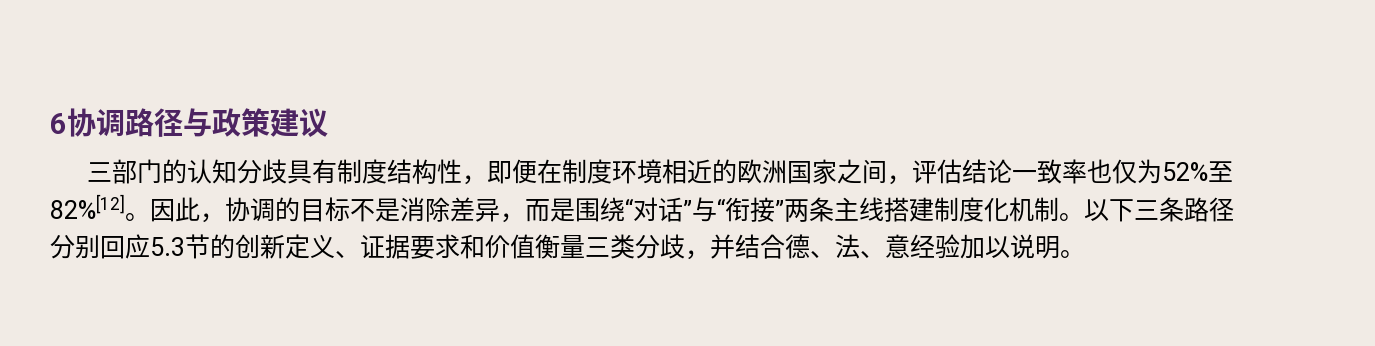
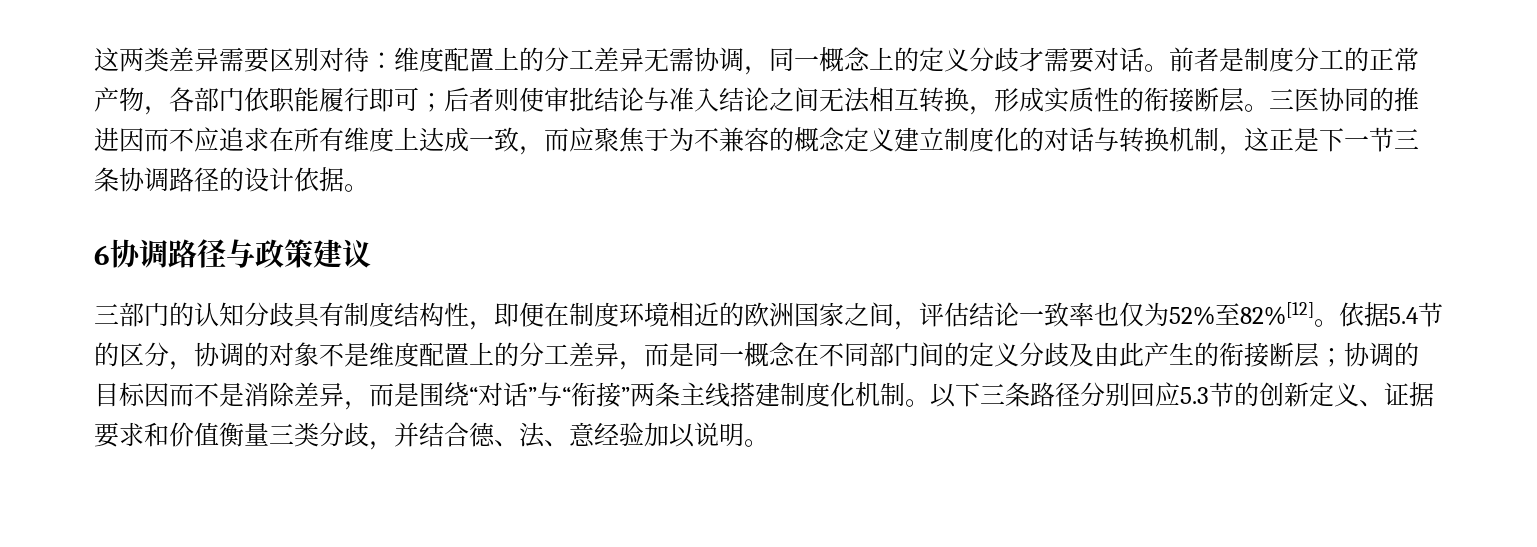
(50, 123) none -> [94,47,1419,75] [94,87,1419,115] [94,127,1419,155] [94,167,369,192] 这两类差异需要区别对待：维度配置上的分工差异无需协调，同一概念上的定义分歧才需要对话。前者是制度分工的正常产物，各部门依职能履行即可；后者则使审批结论与准入结论之间无法相互转换，形成实质性的衔接断层。三医协同的推进因而不应追求在所有维度上达成一致，而应聚焦于为不兼容的概念定义建立制度化的对话与转换机制，这正是下一节三条协调路径的设计依据。 //
[150,197,225,223] 因此， -> [1339,302,1443,327] [94,342,1344,370] 依据5.4节的区分，协调的对象不是维度配置上的分工差异，而是同一概念在不同部门间的定义分歧及由此产生的衔接断层；
(350, 209) none -> [144,383,194,407] 因而

